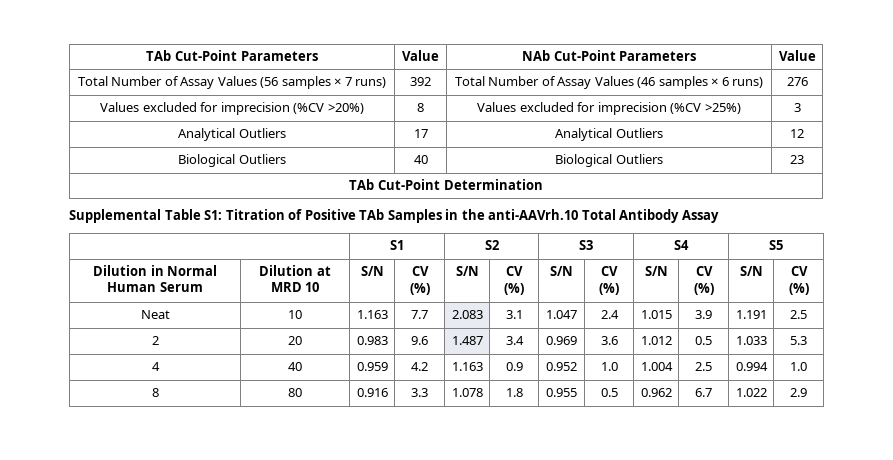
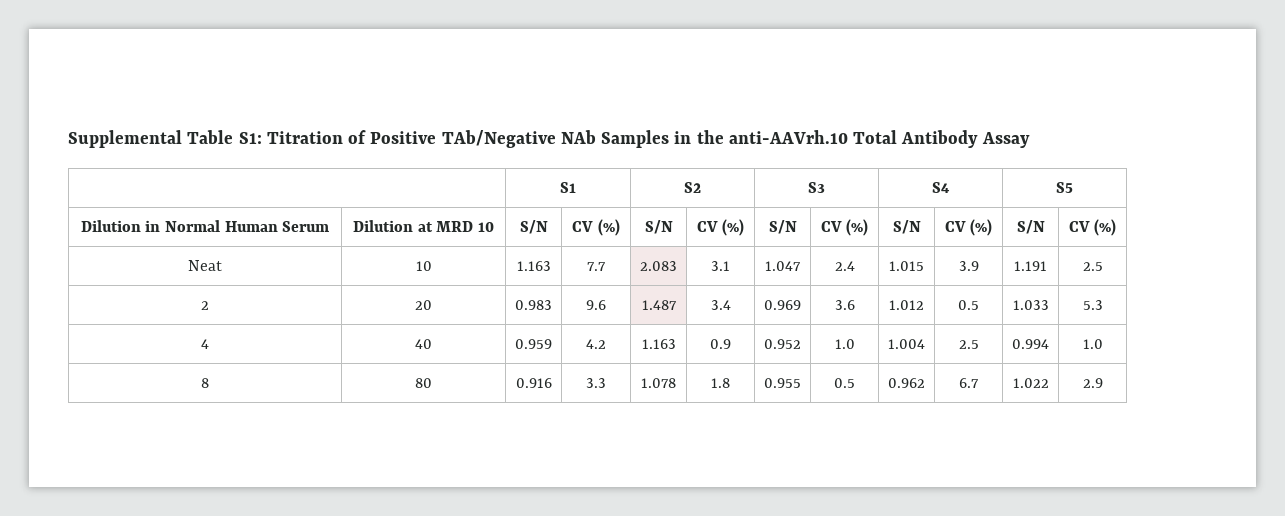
[146,50,318,61] [402,50,439,61] [521,50,697,61] [778,50,816,61] [77,76,387,89] [410,77,431,86] [454,76,764,89] [786,77,808,86] [100,102,364,115] [417,103,424,112] [477,102,741,115] [793,103,801,112] [178,128,286,141] [413,129,428,138] [555,128,663,141] [790,129,804,138] [178,154,286,167] [413,155,428,164] [555,154,663,167] [790,155,804,164] [349,179,543,190] TAb Cut-Point Parameters | Value | NAb Cut-Point Parameters | Value // Total Number of Assay Values (56 samples × 7 runs) | 392 | Total Number of Assay Values (46 samples × 6 runs) | 276 // Values excluded for imprecision (%CV >20%) | 8 | Values excluded for imprecision (%CV >25%) | 3 // Analytical Outliers | 17 | Analytical Outliers | 12 // Biological Outliers | 40 | Biological Outliers | 23 // TAb Cut-Point Determination // -> (68, 139) none
[359,209,385,220] TAb -> [441,130,596,148] TAb/Negative NAb

